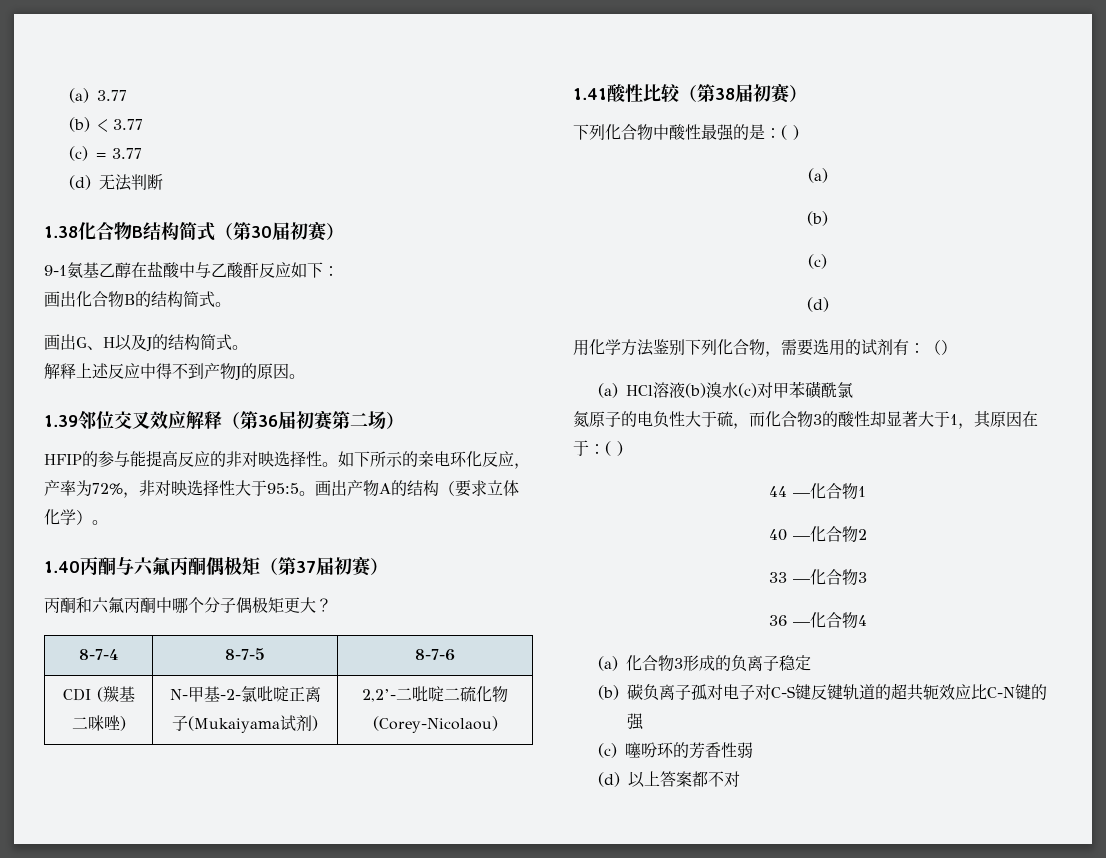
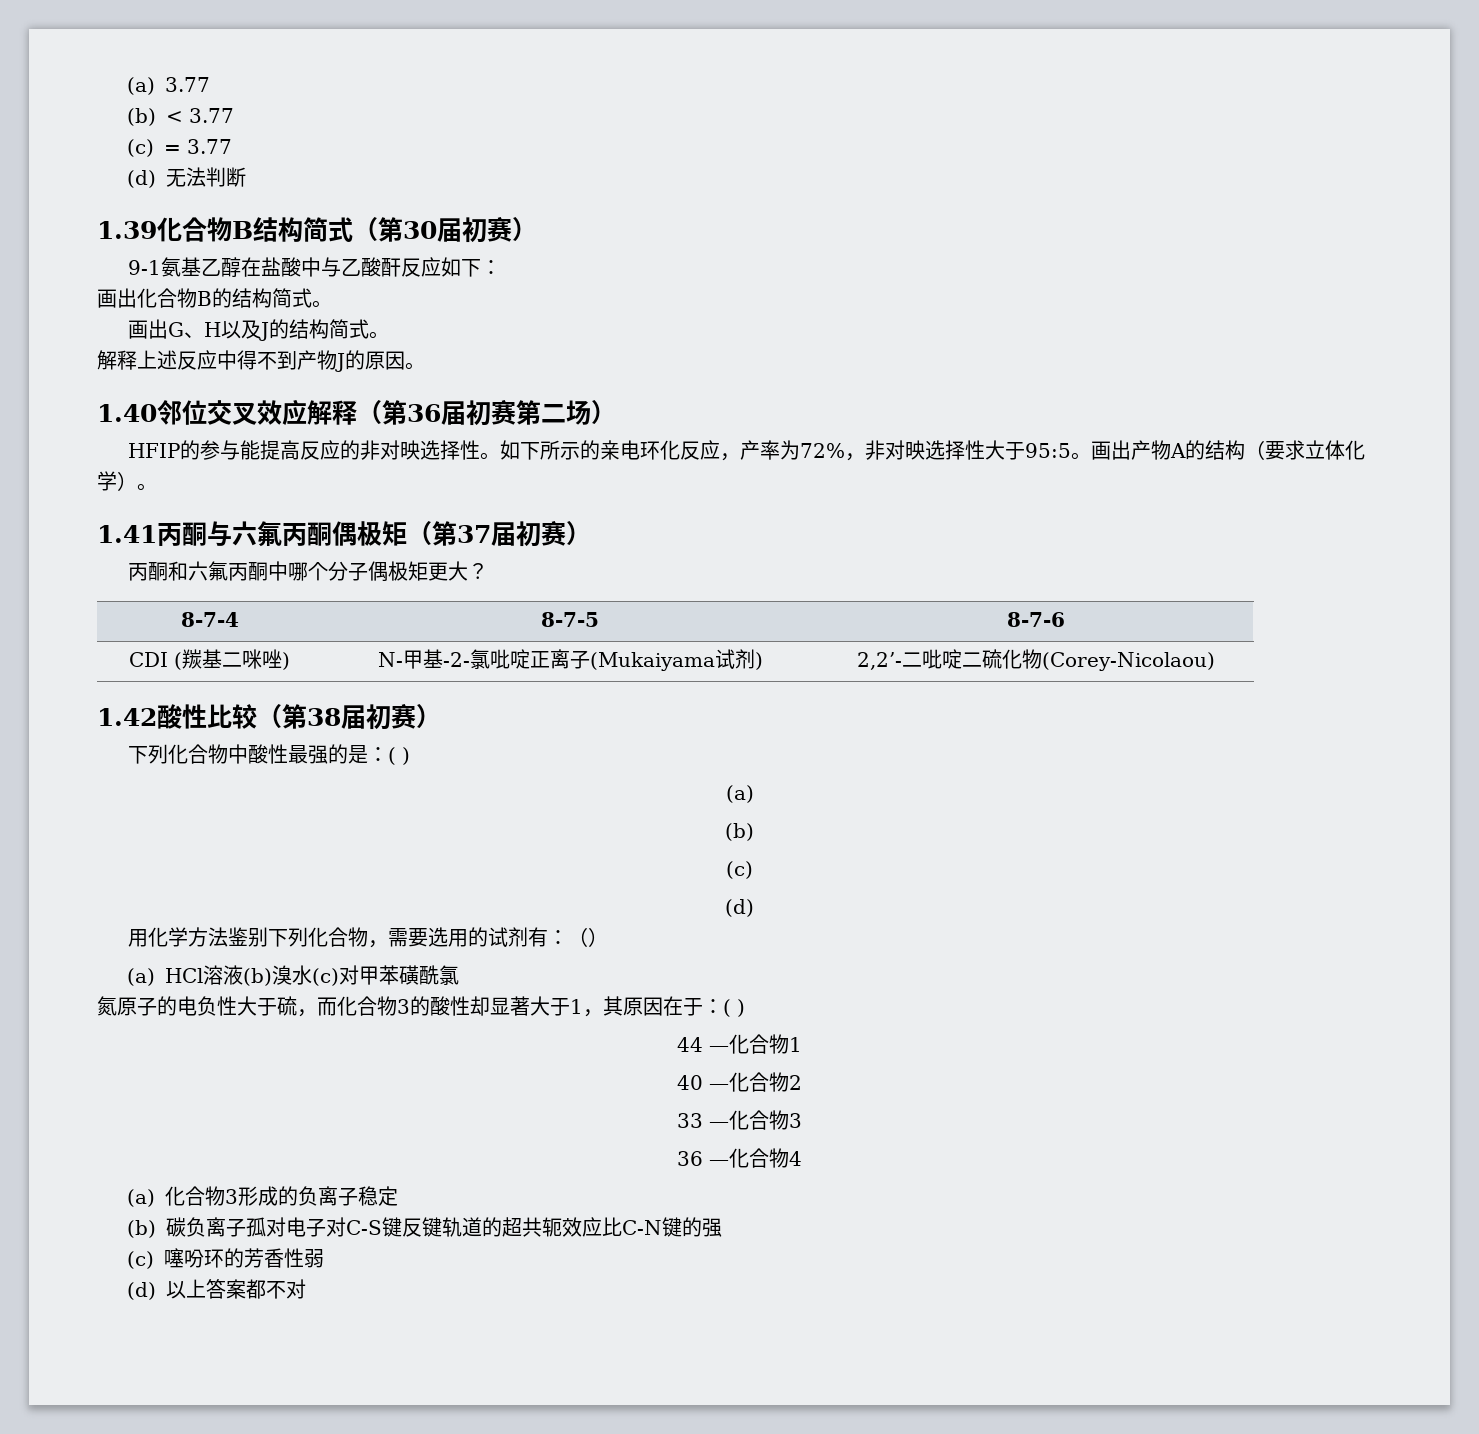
[44,226,78,238] 1.38 -> [97,221,157,239] 1.39
[44,415,78,427] 1.39 -> [97,404,157,422] 1.40
[44,561,80,573] 1.40 -> [97,525,157,543] 1.41
[573,88,607,100] 1.41 -> [97,708,157,726] 1.42

